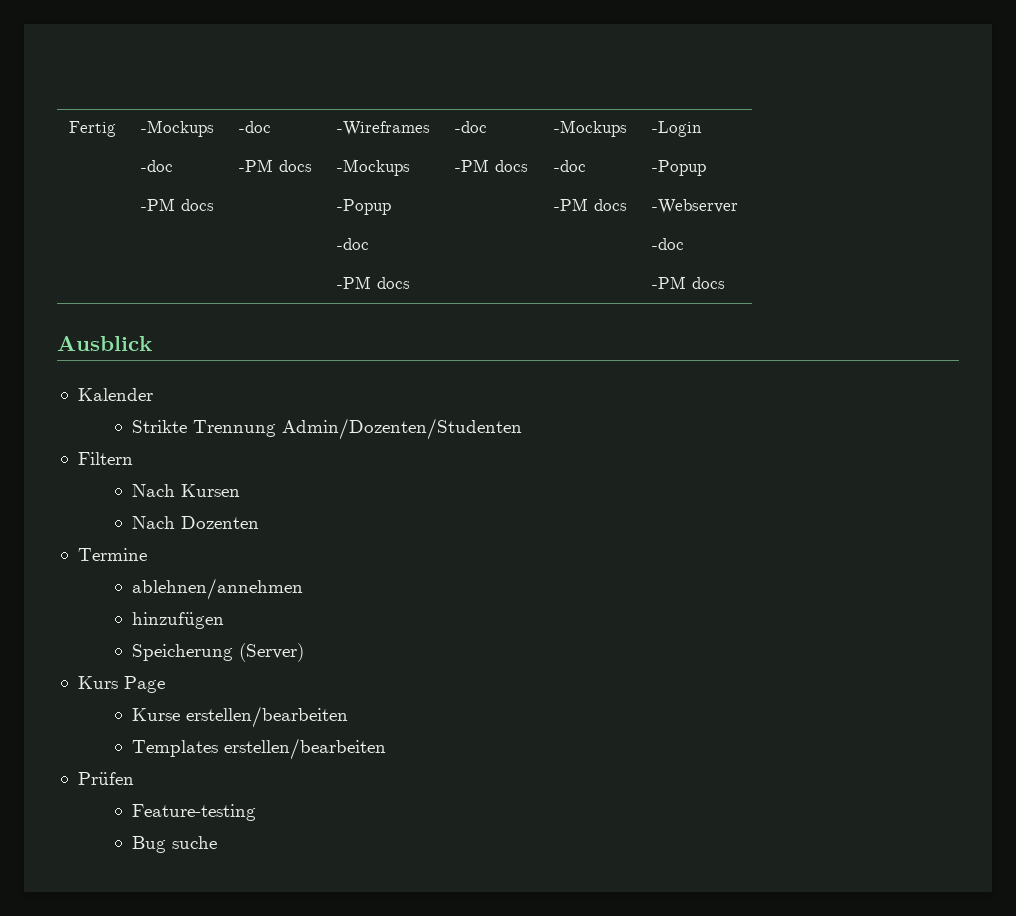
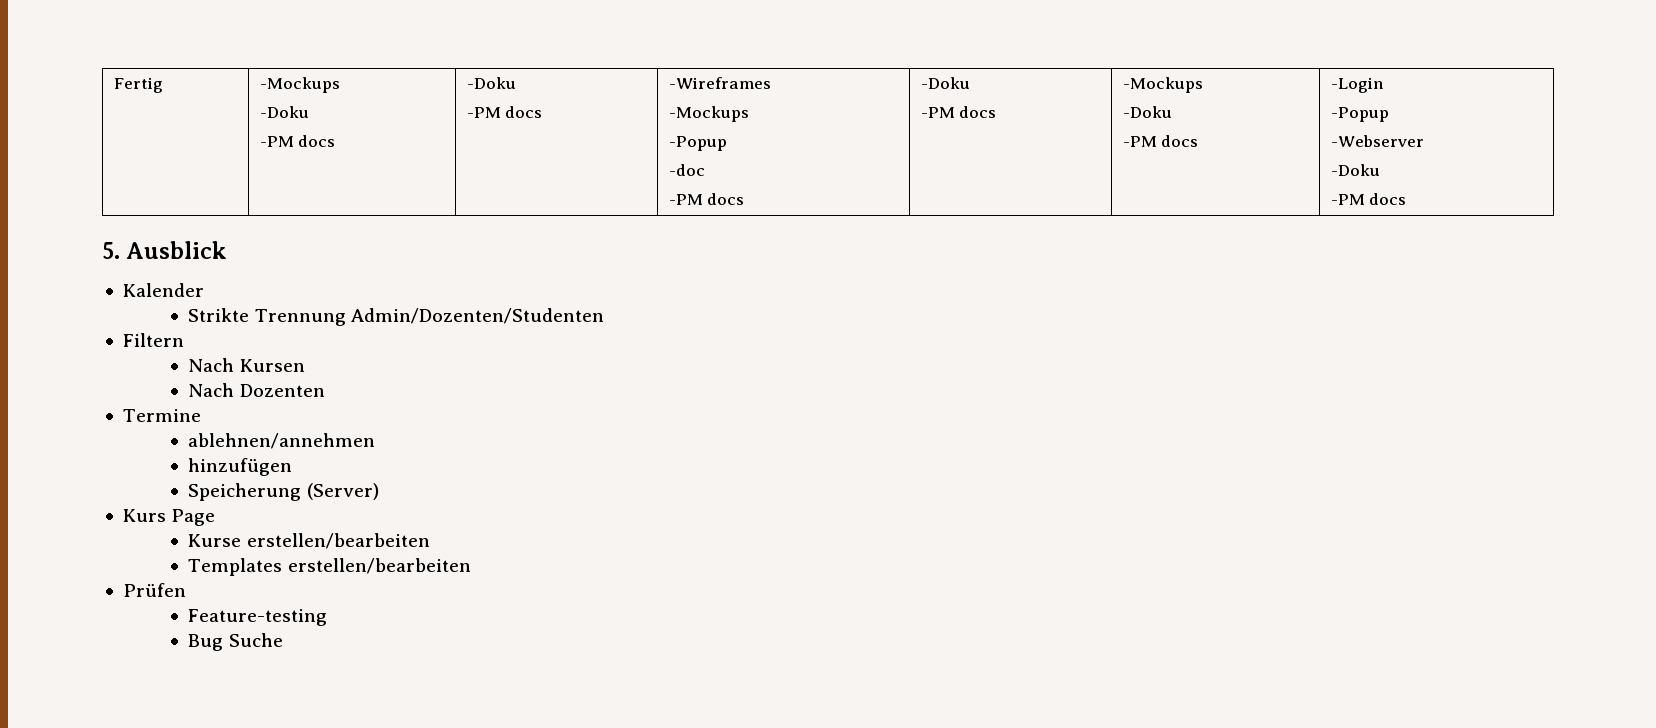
[141,160,174,172] [141,198,215,211] [239,121,272,133] -doc // -PM docs | -doc -> [259,106,309,118] [259,135,336,147] [466,77,516,89] -Doku // -PM docs | -Doku
[455,121,488,133] -doc -> [920,77,970,89] -Doku
[554,160,587,172] -doc -> [1122,106,1172,118] -Doku
[652,238,685,250] -doc -> [1330,164,1380,176] -Doku
(726, 283) none -> [102,242,120,259] 5.
[171,836,217,849] suche -> [228,633,283,647] Suche

